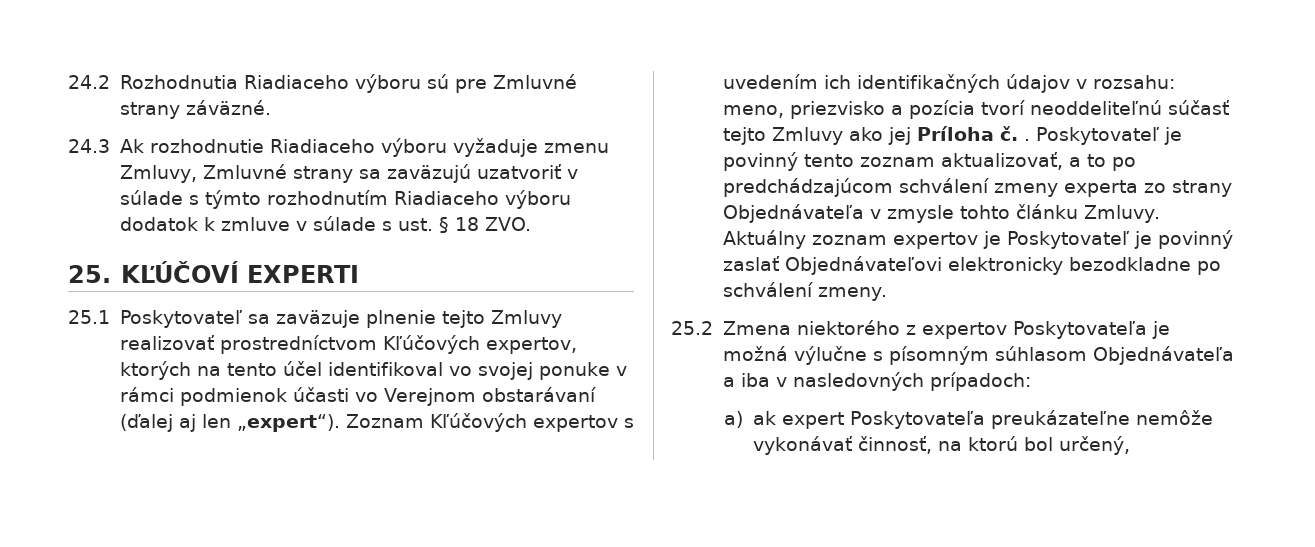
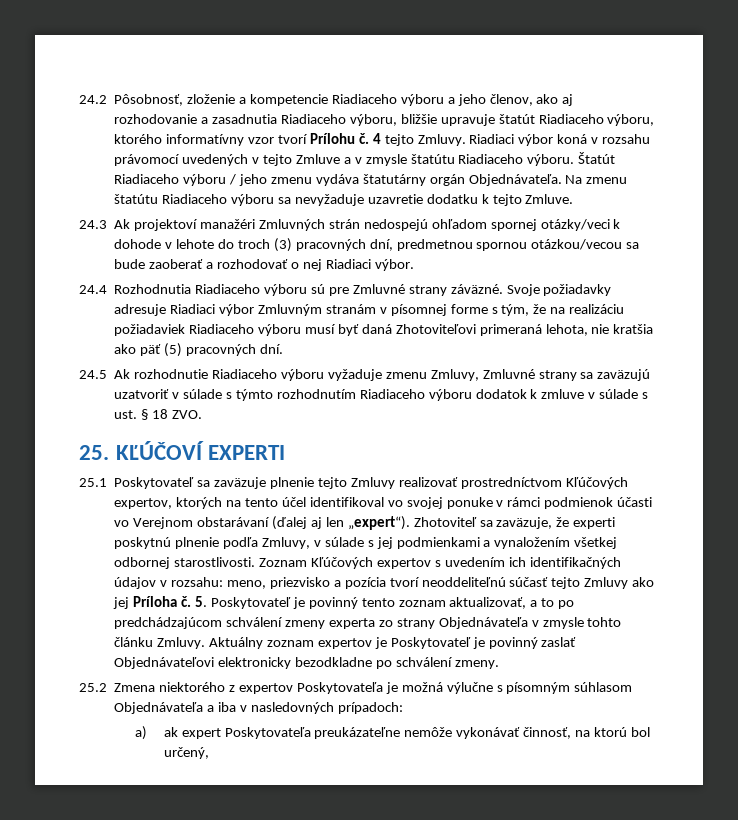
(110, 82) none -> [114,94,574,106] [114,114,655,126] [114,133,651,146] [114,152,616,166] [114,174,628,186] [114,194,574,206] [79,219,621,231] [114,238,640,252] [114,259,414,271] [79,285,107,294] Pôsobnosť, zloženie a kompetencie Riadiaceho výboru a jeho členov, ako aj rozhodovanie a zasadnutia Riadiaceho výboru, bližšie upravuje štatút Riadiaceho výboru, ktorého informatívny vzor tvorí Prílohu č. 4 tejto Zmluvy. Riadiaci výbor koná v rozsahu právomocí uvedených v tejto Zmluve a v zmysle štatútu Riadiaceho výboru. Štatút Riadiaceho výboru / jeho zmenu vydáva štatutárny orgán Objednávateľa. Na zmenu štatútu Riadiaceho výboru sa nevyžaduje uzavretie dodatku k tejto Zmluve. // 24.3 Ak projektoví manažéri Zmluvných strán nedospejú ohľadom spornej otázky/veci k dohode v lehote do troch (3) pracovných dní, predmetnou spornou otázkou/vecou sa bude zaoberať a rozhodovať o nej Riadiaci výbor. // 24.4
[68,139,110,153] // 24.3 -> [506,284,612,296] [114,304,625,316] [114,324,654,336] [114,343,283,357] [79,370,107,379] Svoje požiadavky adresuje Riadiaci výbor Zmluvným stranám v písomnej forme s tým, že na realizáciu požiadaviek Riadiaceho výboru musí byť daná Zhotoviteľovi primeraná lehota, nie kratšia ako päť (5) pracovných dní. // 24.5
(340, 423) none -> [413,517,616,529] [114,537,618,549] [114,557,256,569] Zhotoviteľ sa zaväzuje, že experti poskytnú plnenie podľa Zmluvy, v súlade s jej podmienkami a vynaložením všetkej odbornej starostlivosti.
[1024,139,1031,141] . -> [194,596,207,607] 5.

